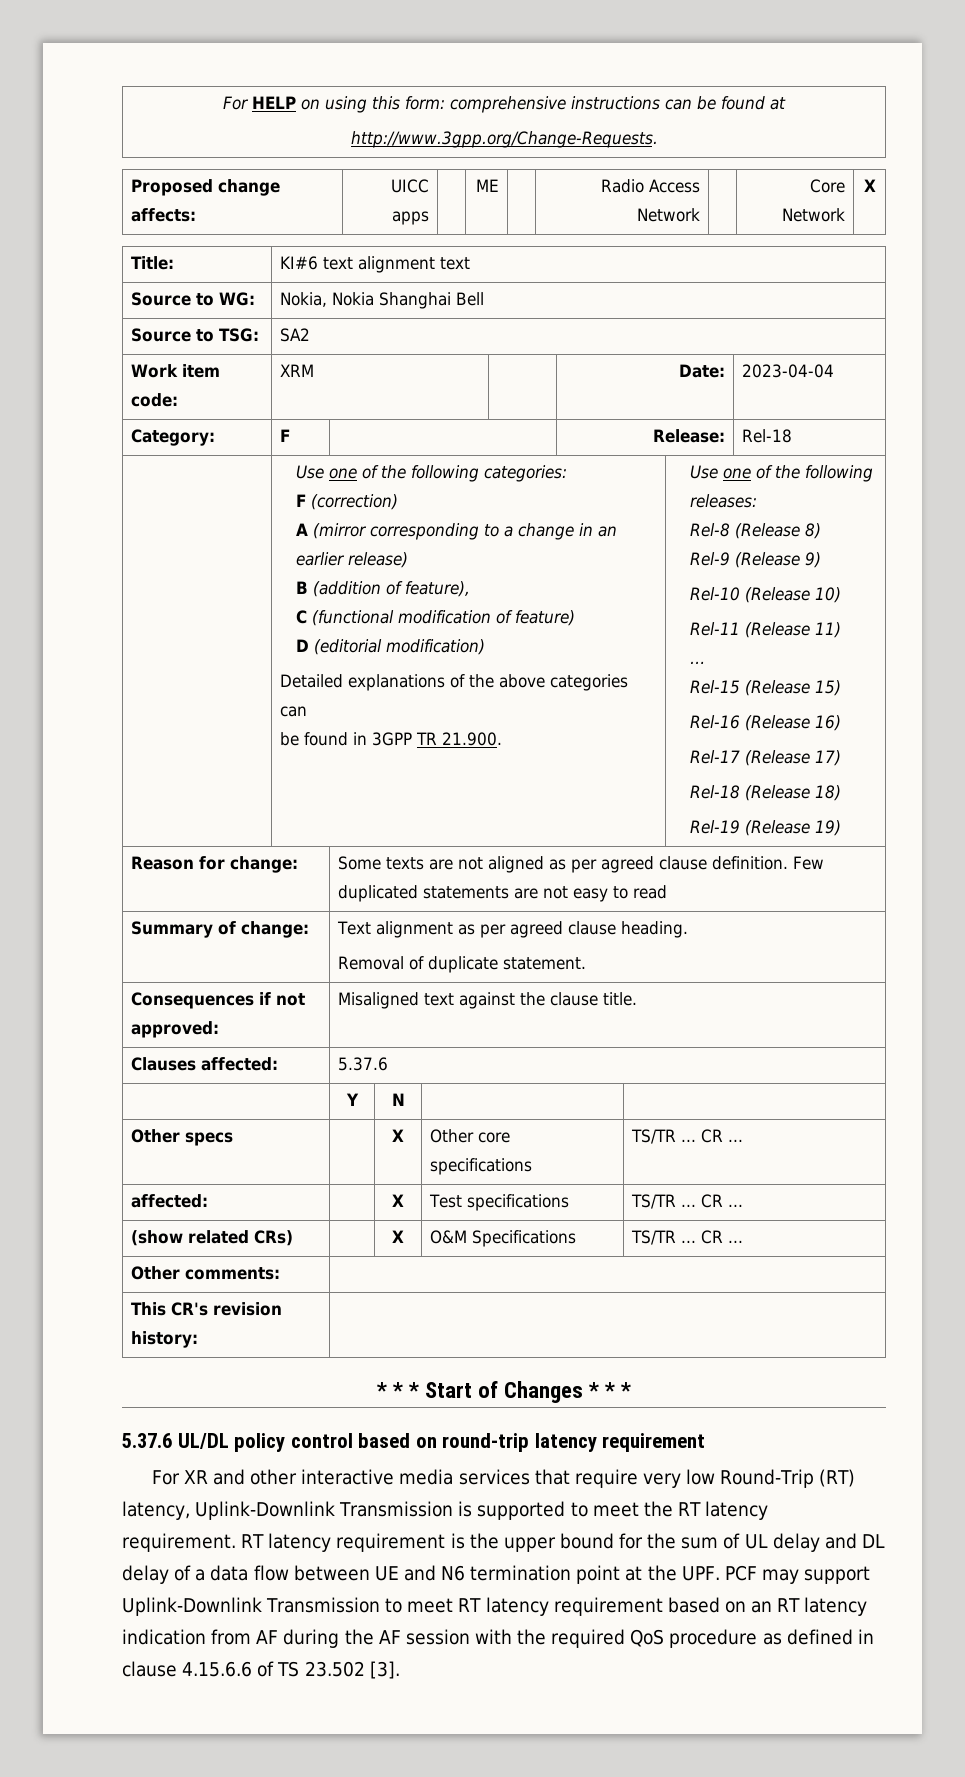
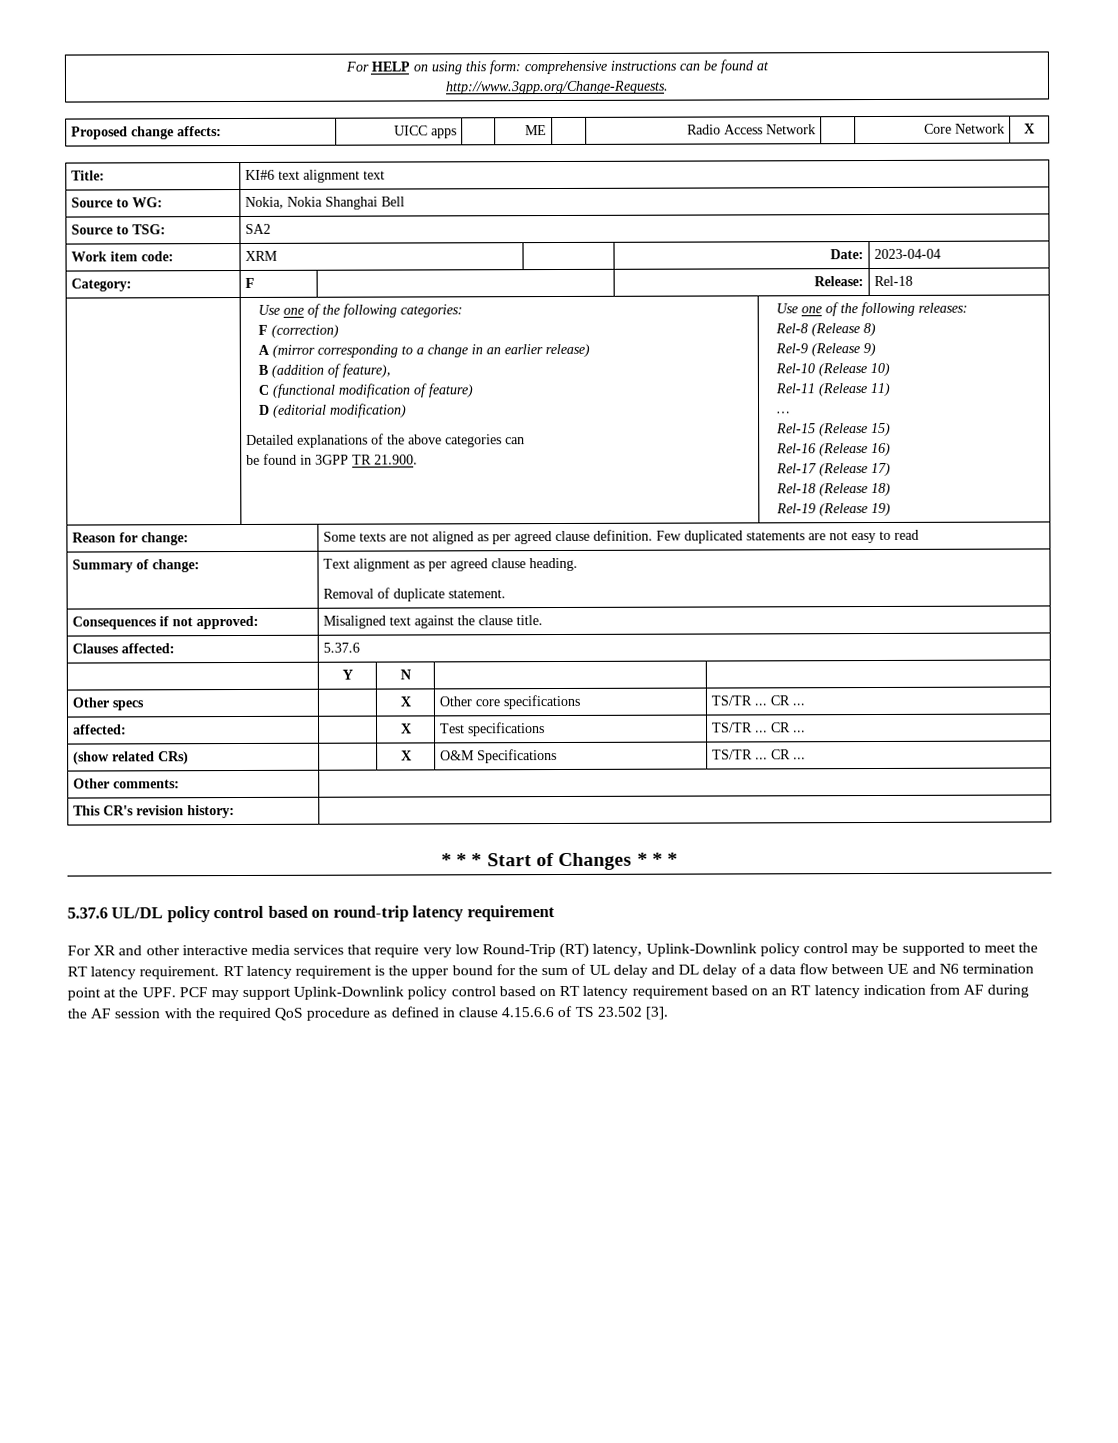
[339,1501,473,1517] Transmission is -> [759,942,899,957] policy control may be
[266,1597,454,1613] Transmission to meet -> [407,986,557,1000] policy control based on

